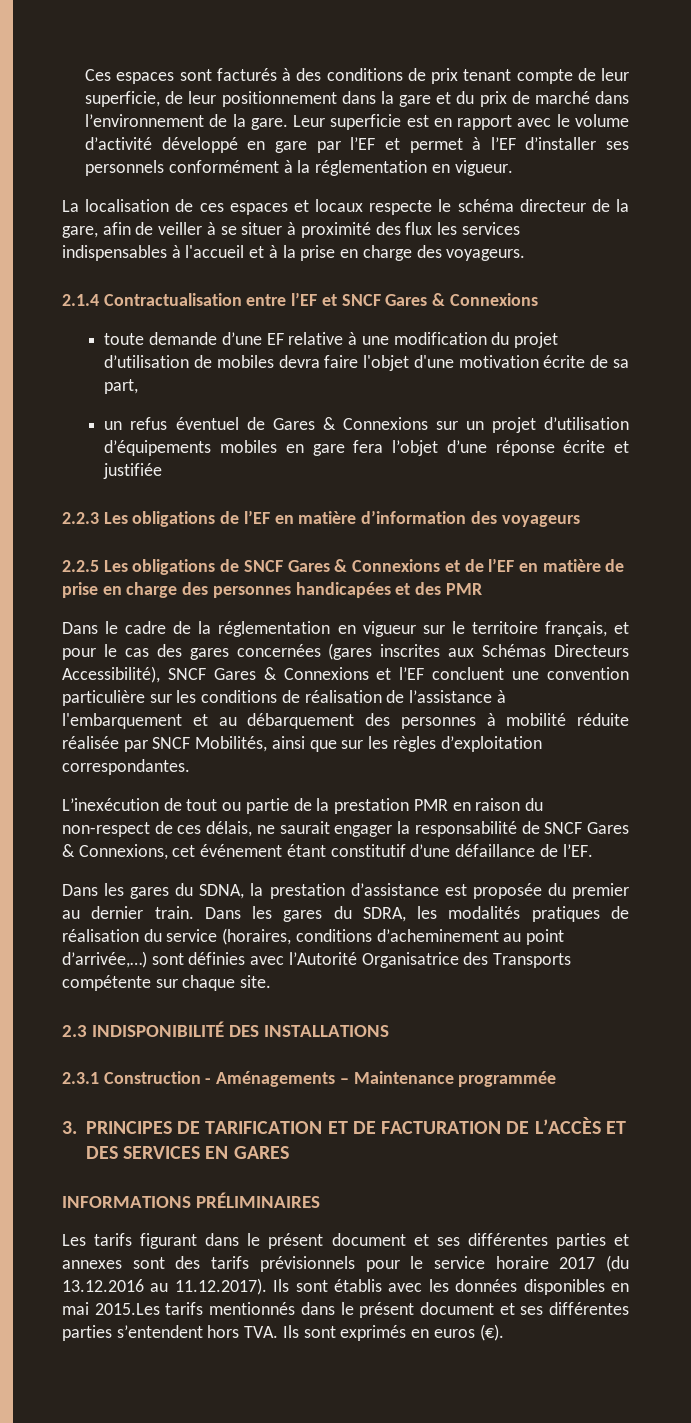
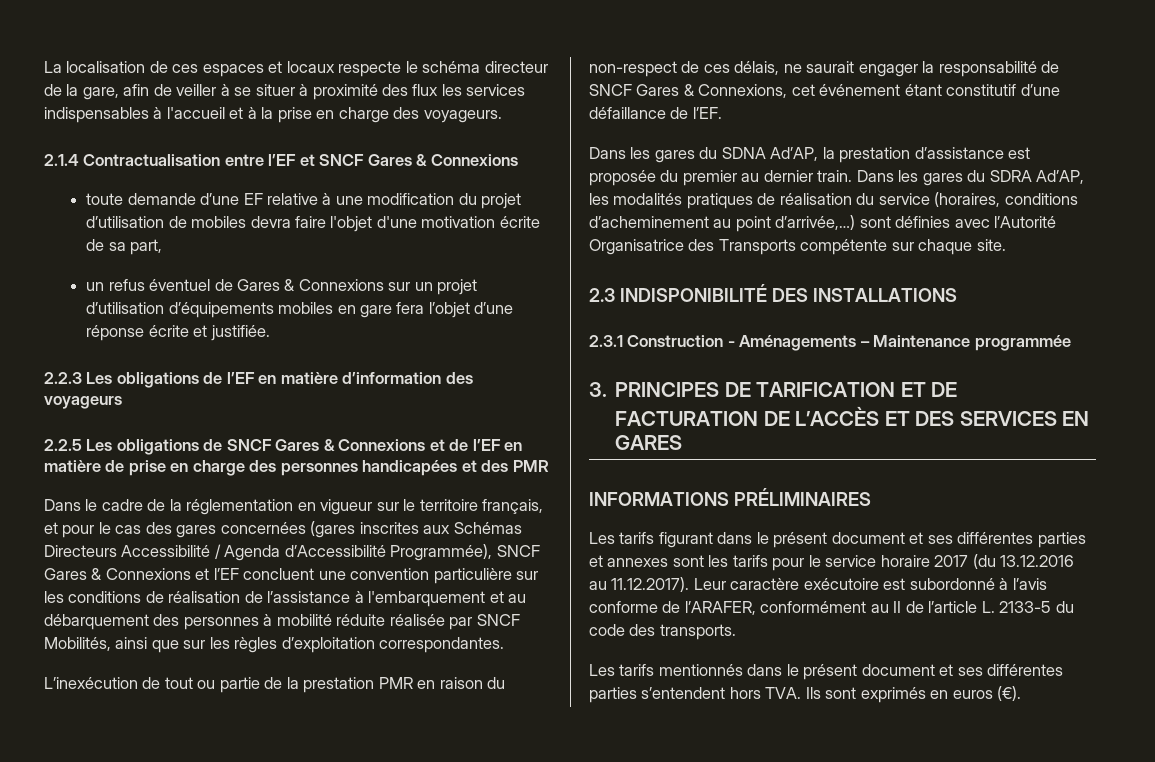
[85,68,629,84] [85,91,630,107] [85,114,629,130] [85,137,629,153] [85,160,513,176] Ces espaces sont facturés à des conditions de prix tenant compte de leur superficie, de leur positionnement dans la gare et du prix de marché dans l’environnement de la gare. Leur superficie est en rapport avec le volume d’activité développé en gare par l’EF et permet à l’EF d’installer ses personnels conformément à la réglementation en vigueur. // -> (44, 67) none
[103,463,163,479] justifiée -> [210,325,270,341] justifiée.
[62,666,160,683] Accessibilité), -> [121,544,493,561] Accessibilité / Agenda d’Accessibilité Programmée),
[199,884,245,899] SDNA, -> [721,147,819,161] SDNA Ad’AP,
[362,907,406,922] SDRA, -> [989,170,1085,184] SDRA Ad’AP,
[175,1256,355,1272] des tarifs prévisionnels -> [708,555,768,567] les tarifs
[273,1279,629,1295] [62,1302,160,1315] Ils sont établis avec les données disponibles en mai 2015.Les -> [693,578,1047,590] [589,601,1074,615] [589,624,736,640] [589,664,615,676] Leur caractère exécutoire est subordonné à l’avis conforme de l’ARAFER, conformément au II de l’article L. 2133-5 du code des transports. // Les

